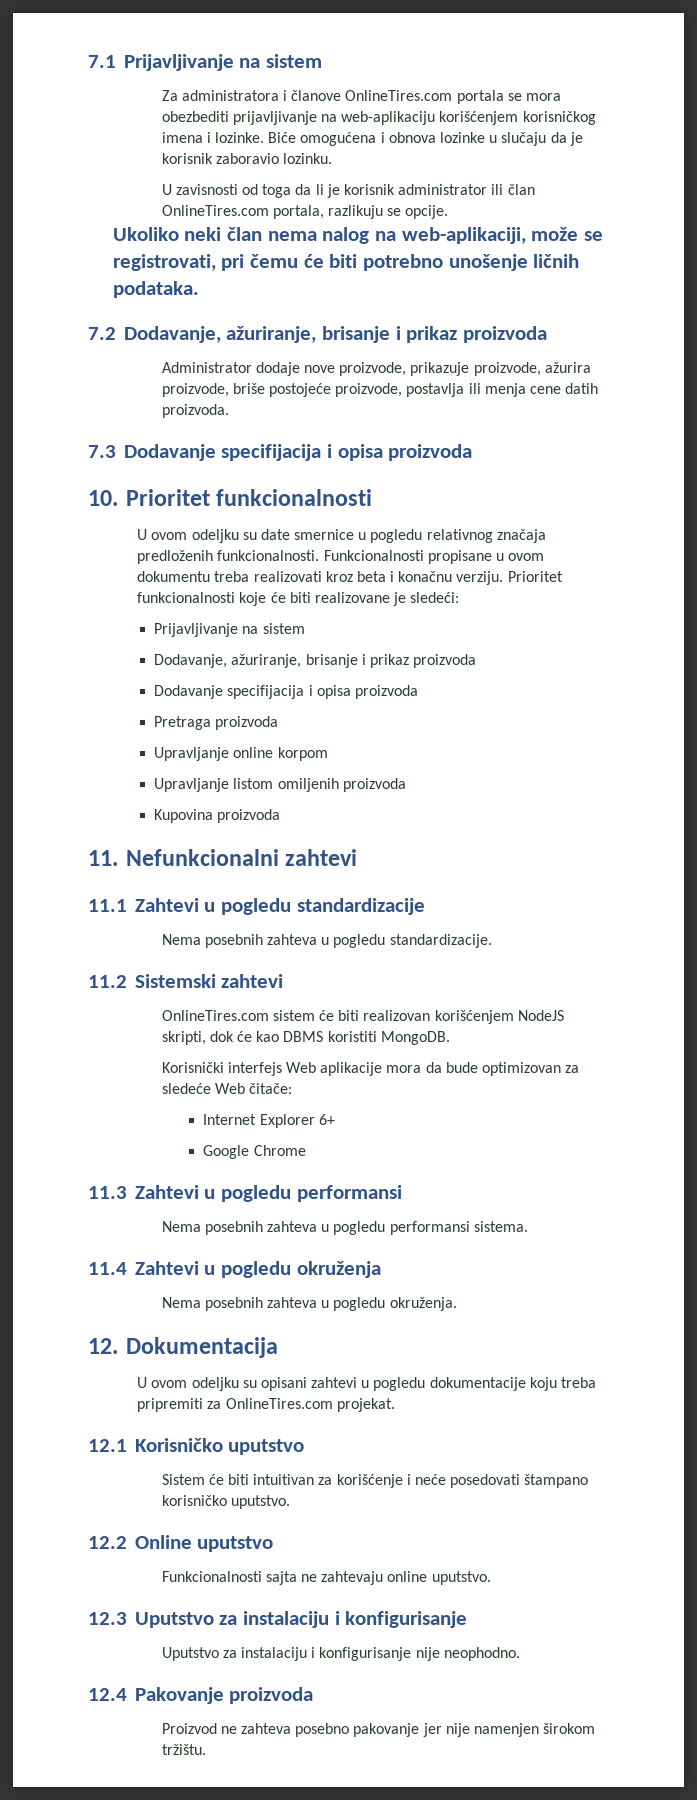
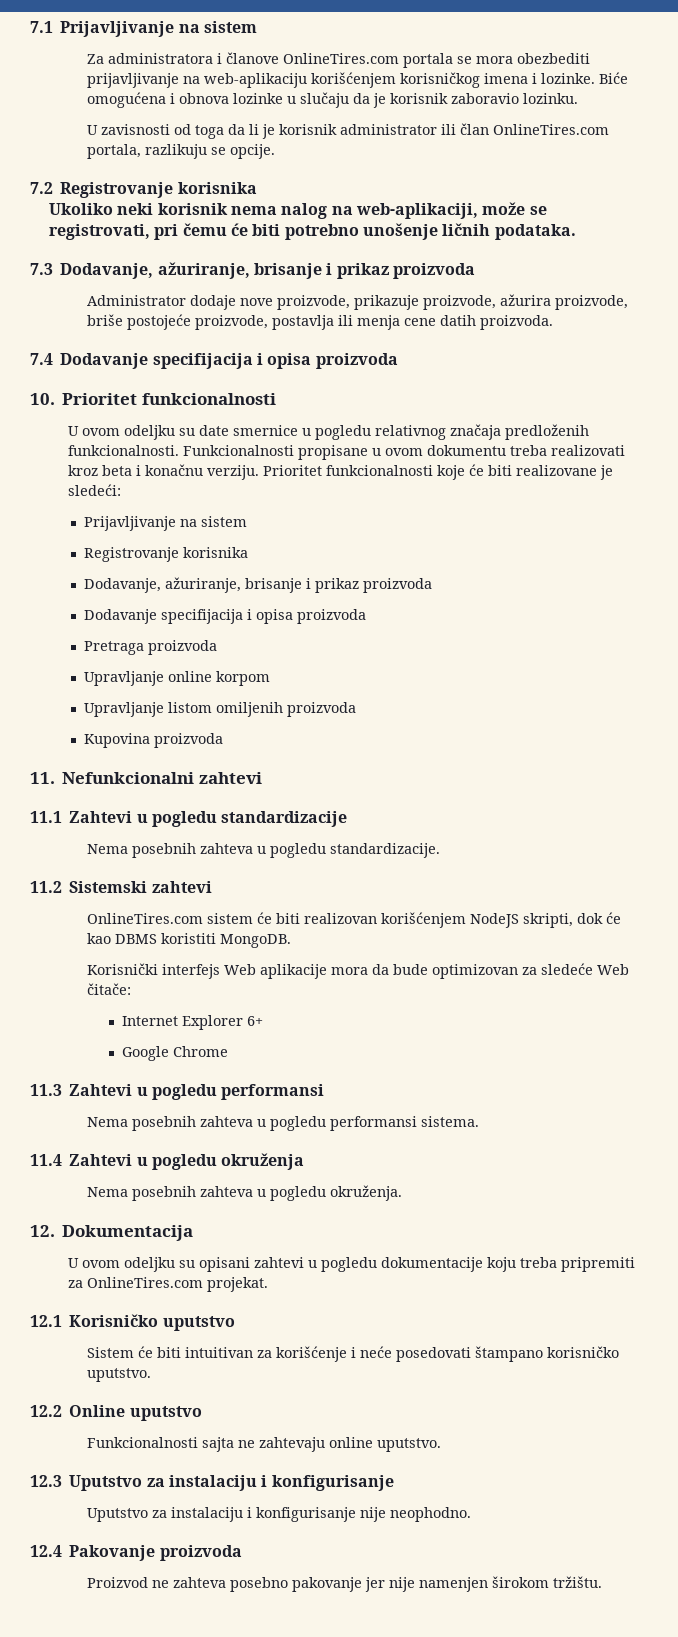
(449, 212) none -> [30,182,257,198] // 7.2 Registrovanje korisnika
[226,227,262,241] član -> [157,203,228,215] korisnik
[88,327,116,340] 7.2 -> [30,263,53,275] 7.3
[88,445,116,458] 7.3 -> [30,353,53,365] 7.4
(305, 628) none -> [84,547,249,562] // Registrovanje korisnika

